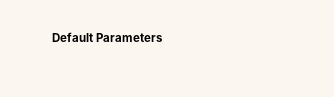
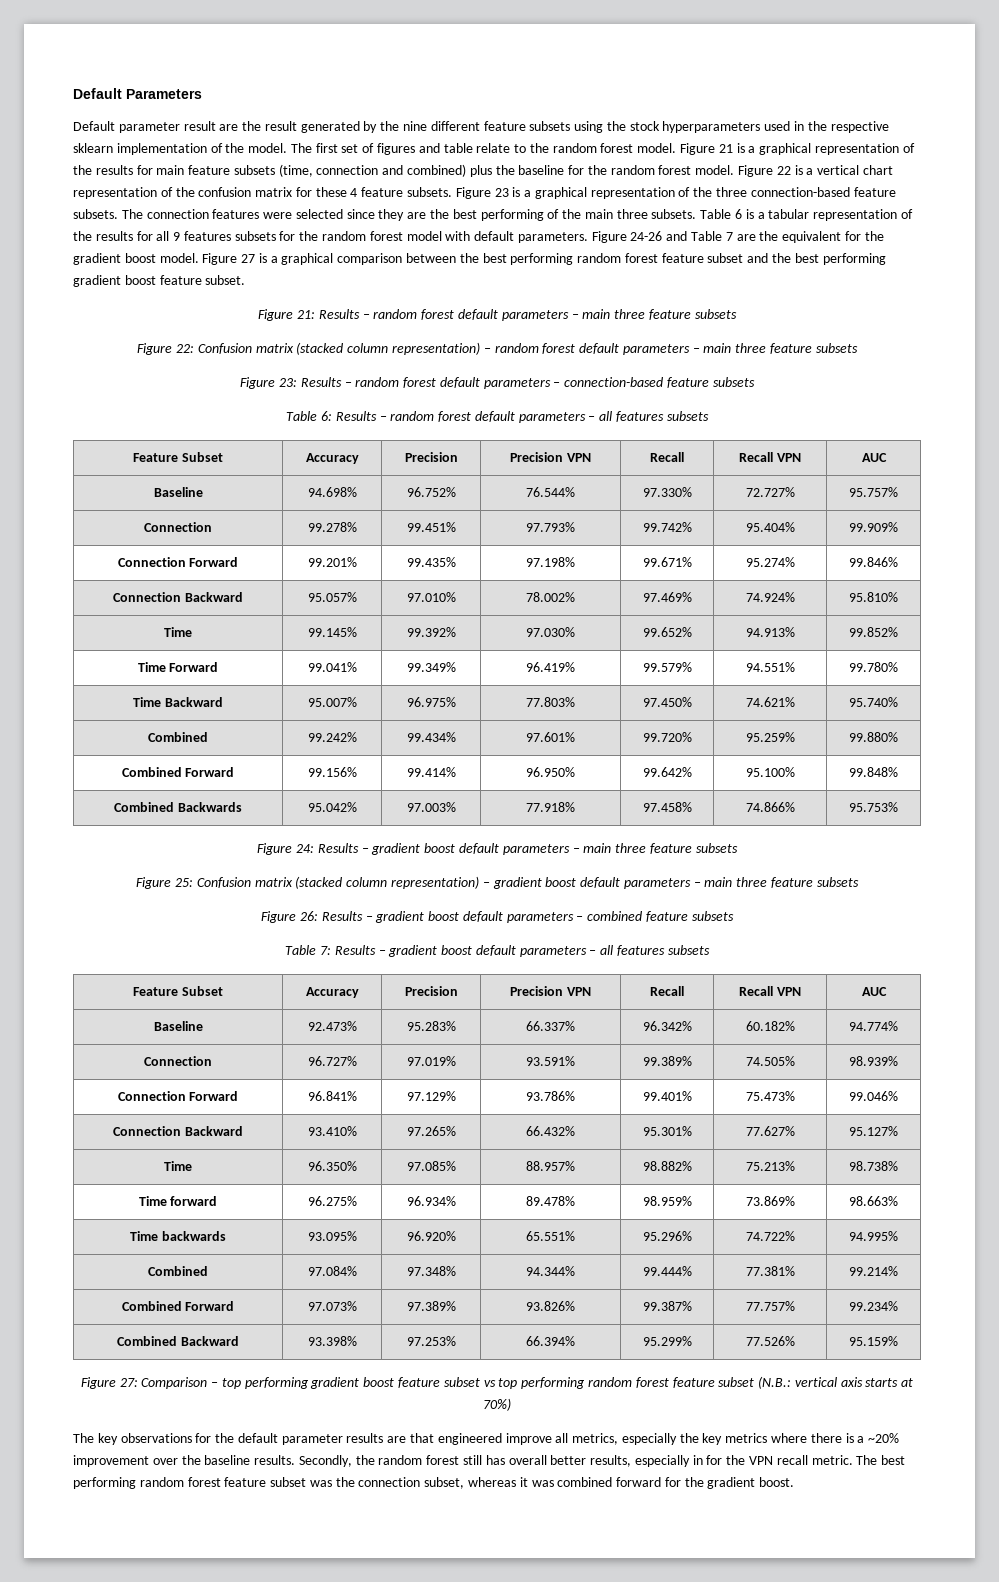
(164, 37) none -> [73,121,889,133] [73,143,915,155] [73,164,893,177] [73,187,896,199] [73,209,913,221] [73,231,884,243] [73,253,886,265] [73,275,246,287] [258,309,737,321] [137,342,858,355] [240,377,755,389] [286,411,709,423] [133,452,223,462] [305,453,359,464] [404,452,458,462] [510,452,591,462] [650,452,684,462] [739,452,801,462] [861,453,887,462] [153,487,203,497] [307,487,357,497] [406,487,456,497] [526,487,575,497] [642,487,692,497] [745,487,795,497] [849,487,898,497] [144,522,212,532] [307,522,357,532] [406,522,456,532] [526,522,575,532] [642,522,692,532] [745,522,795,532] [849,522,898,532] [117,557,239,567] [307,557,357,567] [406,557,456,567] [526,557,575,567] [642,557,692,567] [745,557,795,567] [849,557,898,567] [113,592,243,602] [307,592,357,602] [406,592,456,602] [526,592,575,602] [642,592,692,602] [745,592,795,602] [849,592,898,602] [164,627,192,637] [307,627,357,637] [406,627,456,637] [526,627,575,637] [642,627,692,637] [745,627,795,637] [849,627,898,637] [137,662,219,672] [307,662,357,672] [406,662,456,672] [526,662,575,672] [642,662,692,672] [745,662,795,672] [849,662,898,672] [133,697,223,707] [307,697,357,707] [406,697,456,707] [526,697,575,707] [642,697,692,707] [745,697,795,707] [849,697,898,707] [148,732,208,742] [307,732,357,742] [406,732,456,742] [526,732,575,742] [642,732,692,742] [745,732,795,742] [849,732,898,742] [121,767,235,777] [307,767,357,777] [406,767,456,777] [526,767,575,777] [642,767,692,777] [745,767,795,777] [849,767,898,777] [114,802,242,812] [307,802,357,812] [406,802,456,812] [526,802,575,812] [642,802,692,812] [745,802,795,812] [849,802,898,812] [257,843,738,855] [136,876,859,889] [261,911,734,923] [285,945,710,957] [133,986,223,996] [305,987,359,998] [404,986,458,996] [510,986,591,996] [650,986,684,996] [739,986,801,996] [861,987,887,996] [153,1021,203,1031] [307,1021,357,1031] [406,1021,456,1031] [526,1021,575,1031] [642,1021,692,1031] [745,1021,795,1031] [849,1021,898,1031] [144,1056,212,1066] [307,1056,357,1066] [406,1056,456,1066] [526,1056,575,1066] [642,1056,692,1066] [745,1056,795,1066] [849,1056,898,1066] [117,1091,239,1101] [307,1091,357,1101] [406,1091,456,1101] [526,1091,575,1101] [642,1091,692,1101] [745,1091,795,1101] [849,1091,898,1101] [113,1126,243,1136] [307,1126,357,1136] [406,1126,456,1136] [526,1126,575,1136] [642,1126,692,1136] [745,1126,795,1136] [849,1126,898,1136] [164,1161,192,1171] [307,1161,357,1171] [406,1161,456,1171] [526,1161,575,1171] [642,1161,692,1171] [745,1161,795,1171] [849,1161,898,1171] [138,1196,218,1206] [307,1196,357,1206] [406,1196,456,1206] [526,1196,575,1206] [642,1196,692,1206] [745,1196,795,1206] [849,1196,898,1206] [130,1231,226,1241] [307,1231,357,1241] [406,1231,456,1241] [526,1231,575,1241] [642,1231,692,1241] [745,1231,795,1241] [849,1231,898,1241] [148,1266,208,1276] [307,1266,357,1276] [406,1266,456,1276] [526,1266,575,1276] [642,1266,692,1276] [745,1266,795,1276] [849,1266,898,1276] [121,1301,235,1311] [307,1301,357,1311] [406,1301,456,1311] [526,1301,575,1311] [642,1301,692,1311] [745,1301,795,1311] [849,1301,898,1311] [117,1336,239,1346] [307,1336,357,1346] [406,1336,456,1346] [526,1336,575,1346] [642,1336,692,1346] [745,1336,795,1346] [849,1336,898,1346] [80,1376,914,1389] [483,1398,511,1411] [73,1433,900,1445] [73,1455,906,1467] [73,1477,795,1489] // Default parameter result are the result generated by the nine different feature subsets using the stock hyperparameters used in the respective sklearn implementation of the model. The first set of figures and table relate to the random forest model. Figure 21 is a graphical representation of the results for main feature subsets (time, connection and combined) plus the baseline for the random forest model. Figure 22 is a vertical chart representation of the confusion matrix for these 4 feature subsets. Figure 23 is a graphical representation of the three connection-based feature subsets. The connection features were selected since they are the best performing of the main three subsets. Table 6 is a tabular representation of the results for all 9 features subsets for the random forest model with default parameters. Figure 24-26 and Table 7 are the equivalent for the gradient boost model. Figure 27 is a graphical comparison between the best performing random forest feature subset and the best performing gradient boost feature subset. // Figure 21: Results – random forest default parameters – main three feature subsets // Figure 22: Confusion matrix (stacked column representation) – random forest default parameters – main three feature subsets // Figure 23: Results – random forest default parameters – connection-based feature subsets // Table 6: Results – random forest default parameters – all features subsets // Feature Subset | Accuracy | Precision | Precision VPN | Recall | Recall VPN | AUC // Baseline | 94.698% | 96.752% | 76.544% | 97.330% | 72.727% | 95.757% // Connection | 99.278% | 99.451% | 97.793% | 99.742% | 95.404% | 99.909% // Connection Forward | 99.201% | 99.435% | 97.198% | 99.671% | 95.274% | 99.846% // Connection Backward | 95.057% | 97.010% | 78.002% | 97.469% | 74.924% | 95.810% // Time | 99.145% | 99.392% | 97.030% | 99.652% | 94.913% | 99.852% // Time Forward | 99.041% | 99.349% | 96.419% | 99.579% | 94.551% | 99.780% // Time Backward | 95.007% | 96.975% | 77.803% | 97.450% | 74.621% | 95.740% // Combined | 99.242% | 99.434% | 97.601% | 99.720% | 95.259% | 99.880% // Combined Forward | 99.156% | 99.414% | 96.950% | 99.642% | 95.100% | 99.848% // Combined Backwards | 95.042% | 97.003% | 77.918% | 97.458% | 74.866% | 95.753% // Figure 24: Results – gradient boost default parameters – main three feature subsets // Figure 25: Confusion matrix (stacked column representation) – gradient boost default parameters – main three feature subsets // Figure 26: Results – gradient boost default parameters – combined feature subsets // Table 7: Results – gradient boost default parameters – all features subsets // Feature Subset | Accuracy | Precision | Precision VPN | Recall | Recall VPN | AUC // Baseline | 92.473% | 95.283% | 66.337% | 96.342% | 60.182% | 94.774% // Connection | 96.727% | 97.019% | 93.591% | 99.389% | 74.505% | 98.939% // Connection Forward | 96.841% | 97.129% | 93.786% | 99.401% | 75.473% | 99.046% // Connection Backward | 93.410% | 97.265% | 66.432% | 95.301% | 77.627% | 95.127% // Time | 96.350% | 97.085% | 88.957% | 98.882% | 75.213% | 98.738% // Time forward | 96.275% | 96.934% | 89.478% | 98.959% | 73.869% | 98.663% // Time backwards | 93.095% | 96.920% | 65.551% | 95.296% | 74.722% | 94.995% // Combined | 97.084% | 97.348% | 94.344% | 99.444% | 77.381% | 99.214% // Combined Forward | 97.073% | 97.389% | 93.826% | 99.387% | 77.757% | 99.234% // Combined Backward | 93.398% | 97.253% | 66.394% | 95.299% | 77.526% | 95.159% // Figure 27: Comparison – top performing gradient boost feature subset vs top performing random forest feature subset (N.B.: vertical axis starts at 70%) // The key observations for the default parameter results are that engineered improve all metrics, especially the key metrics where there is a ~20% improvement over the baseline results. Secondly, the random forest still has overall better results, especially in for the VPN recall metric. The best performing random forest feature subset was the connection subset, whereas it was combined forward for the gradient boost.

